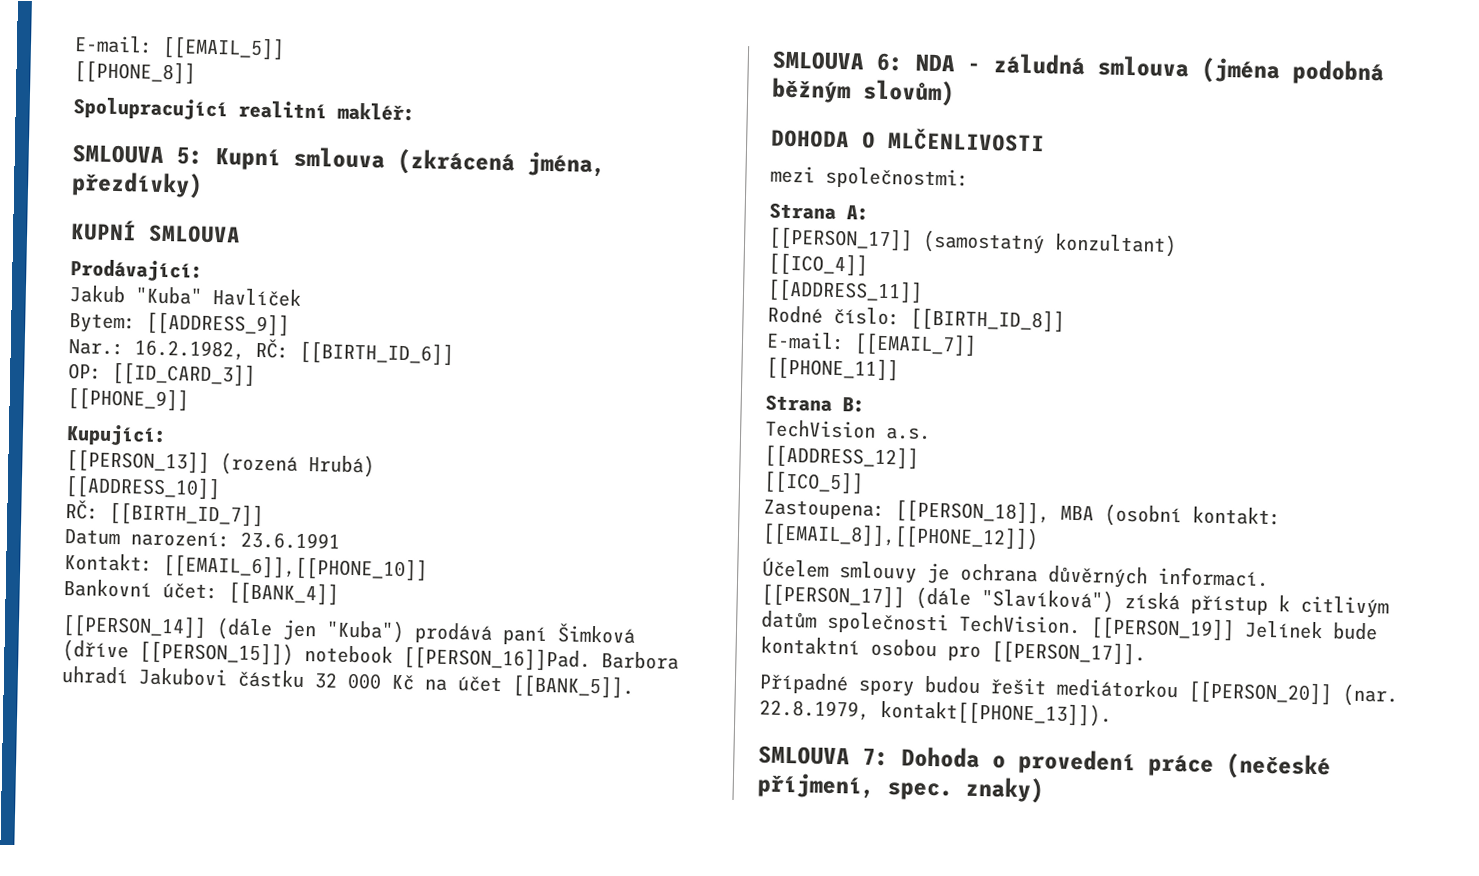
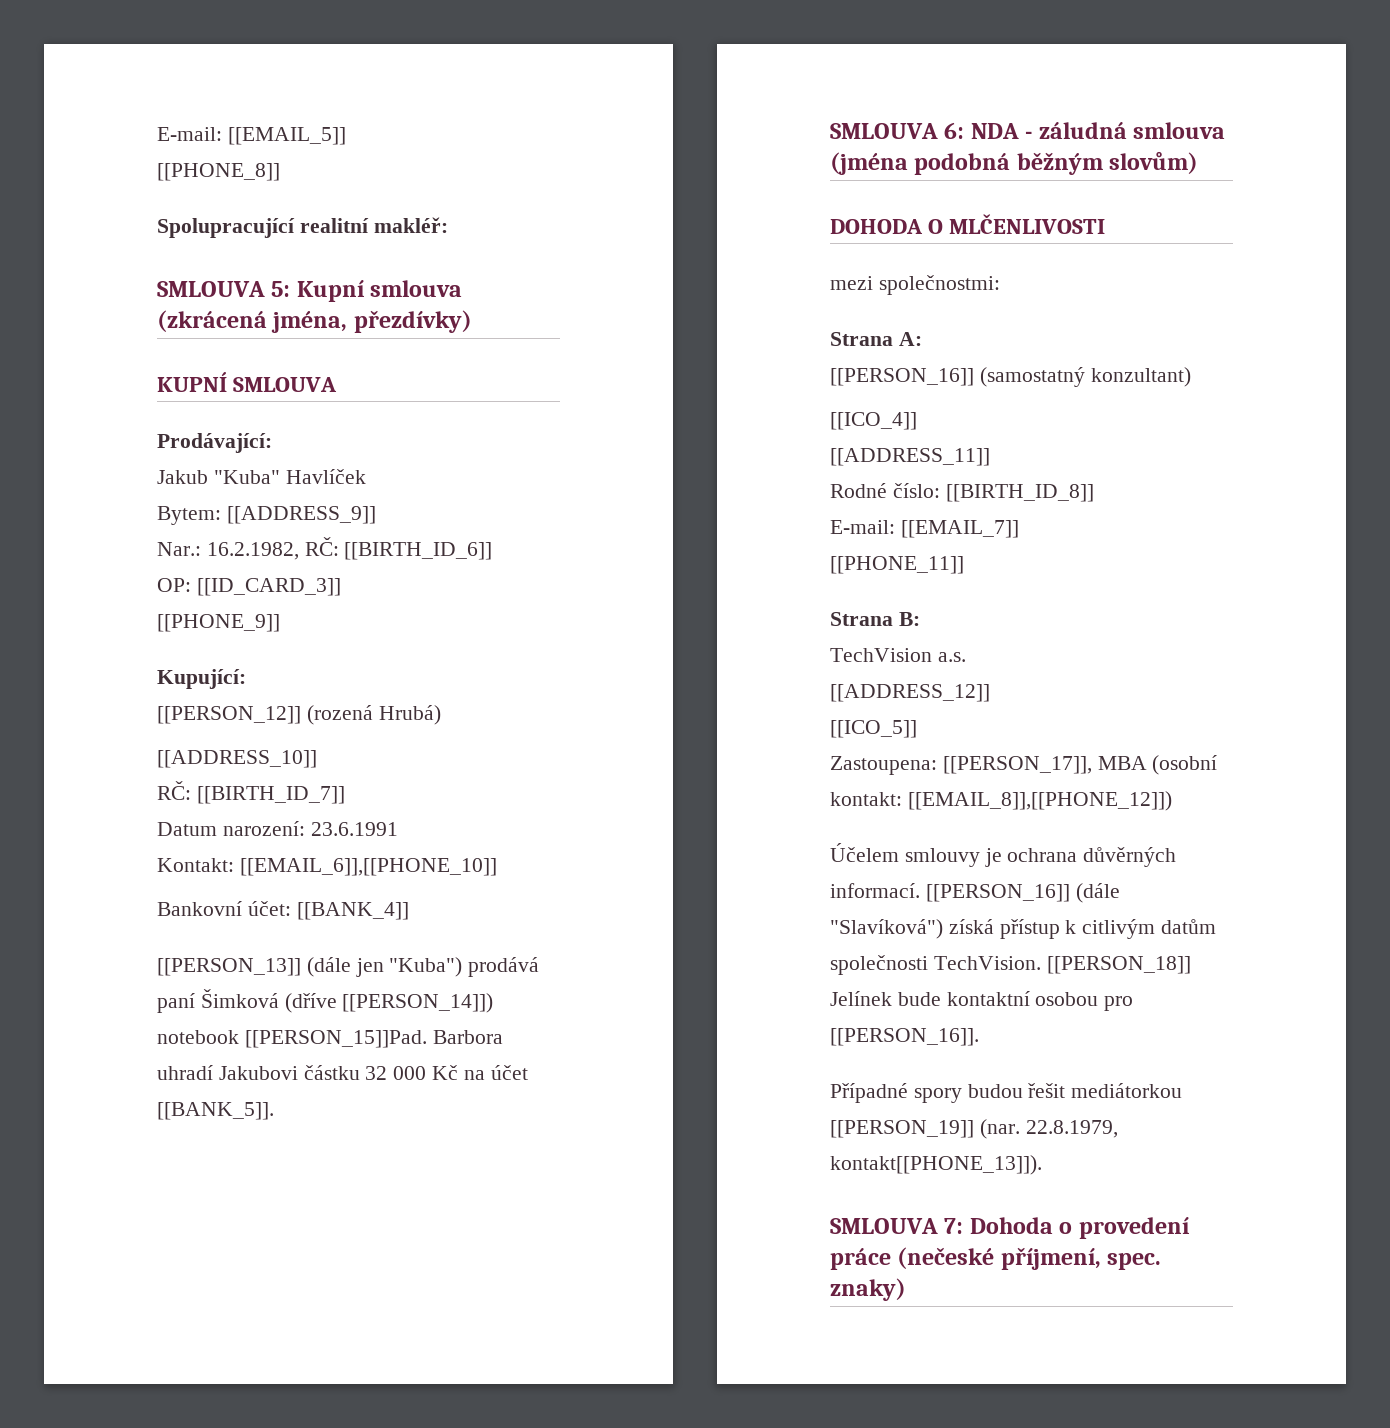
[66,449,210,474] [[PERSON_13]] -> [157,706,301,724] [[PERSON_12]]
[62,613,207,639] [[PERSON_14]] -> [157,958,301,976] [[PERSON_13]]
[139,640,591,672] [[PERSON_15]]) notebook [[PERSON_16]]Pad. -> [342,993,494,1013] [157,1030,427,1048] [[PERSON_14]]) notebook [[PERSON_15]]Pad.
[768,226,913,252] [[PERSON_17]] -> [830,368,974,386] [[PERSON_16]]
[895,499,1050,525] [[PERSON_18]], -> [942,756,1092,774] [[PERSON_17]],
[761,583,905,609] [[PERSON_17]] -> [925,884,1070,902] [[PERSON_16]]
[1090,616,1235,642] [[PERSON_19]] -> [1046,956,1191,974] [[PERSON_18]]
[991,640,1146,666] [[PERSON_17]]. -> [830,1028,979,1046] [[PERSON_16]].
[1188,680,1333,706] [[PERSON_20]] -> [830,1120,974,1138] [[PERSON_19]]

